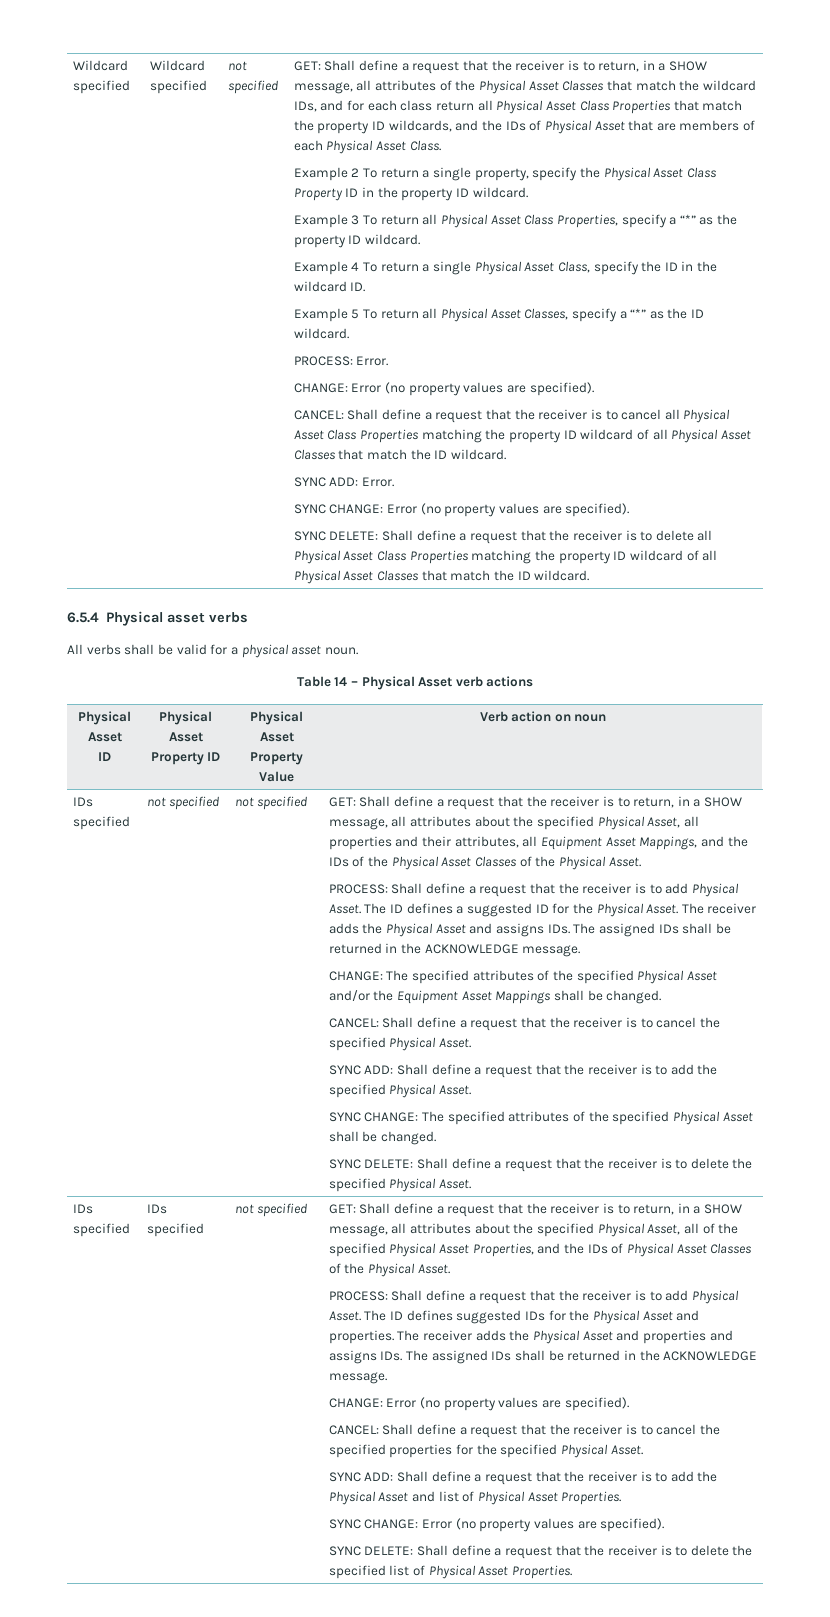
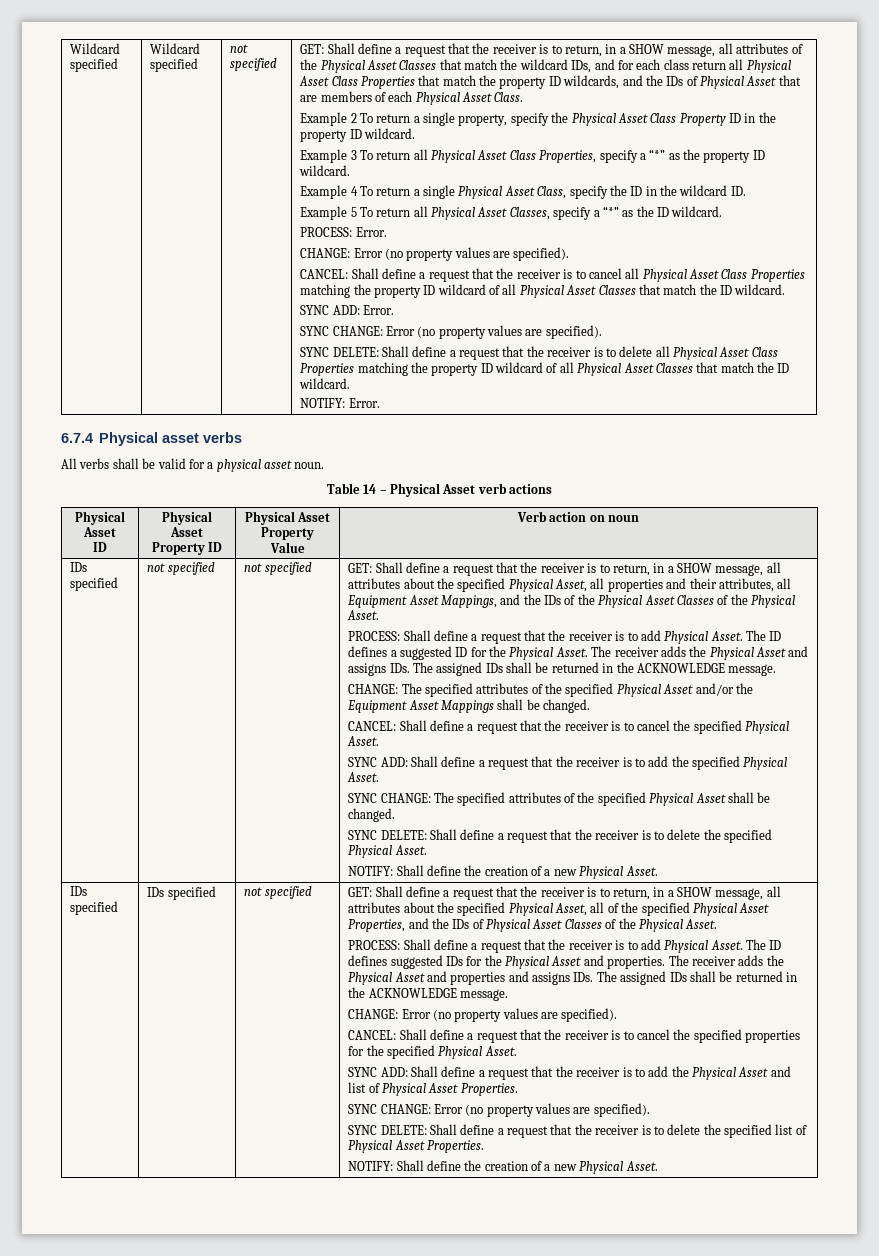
[67,612,99,623] // 6.5.4 -> [300,398,380,408] [61,433,93,443] // NOTIFY: Error. // 6.7.4
(471, 1184) none -> [348,865,658,879] // NOTIFY: Shall define the creation of a new Physical Asset.
(572, 1572) none -> [348,1160,658,1174] // NOTIFY: Shall define the creation of a new Physical Asset.

